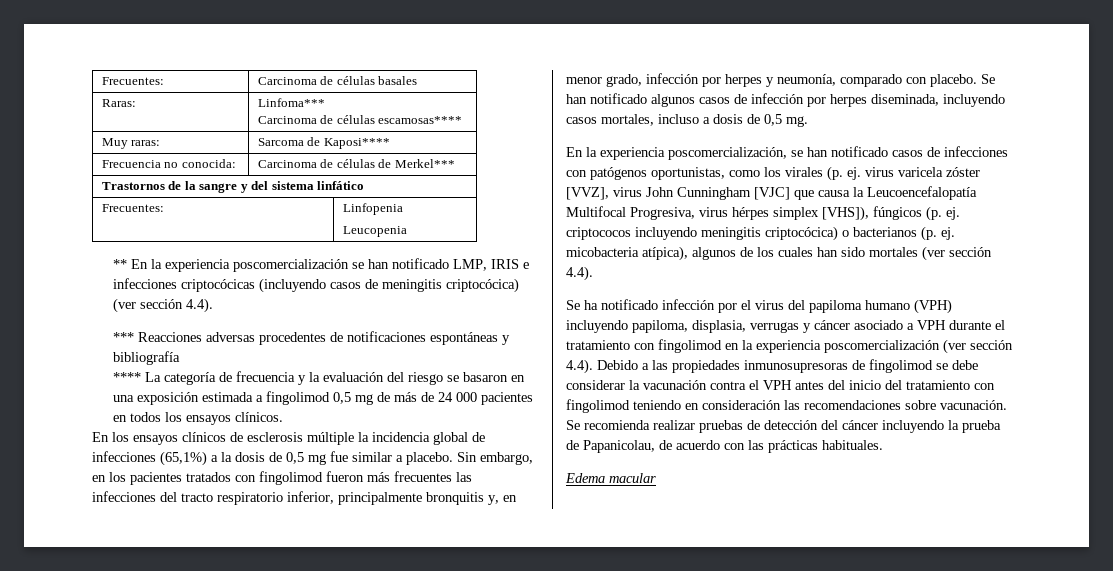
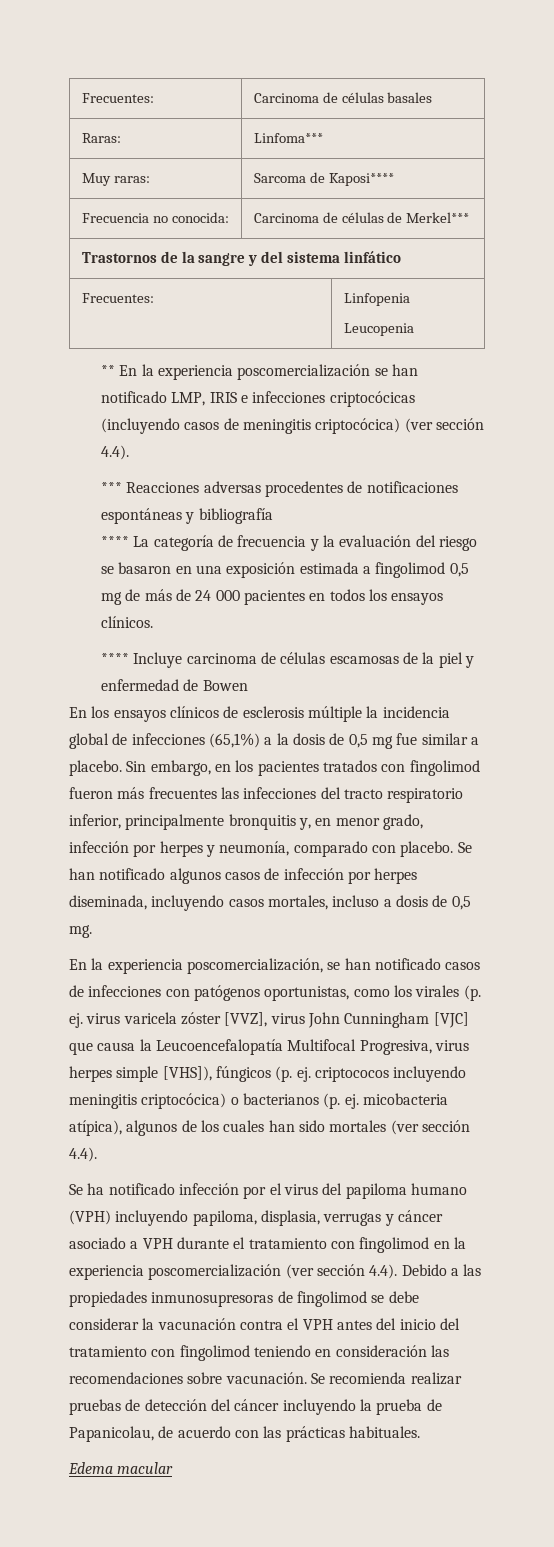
[257,115,463,124] // Carcinoma de células escamosas**** -> (323, 138) none
(284, 417) none -> [100,652,474,668] [100,679,248,691] // **** Incluye carcinoma de células escamosas de la piel y enfermedad de Bowen
[732,207,819,220] hérpes simplex -> [69,1066,159,1082] herpes simple

